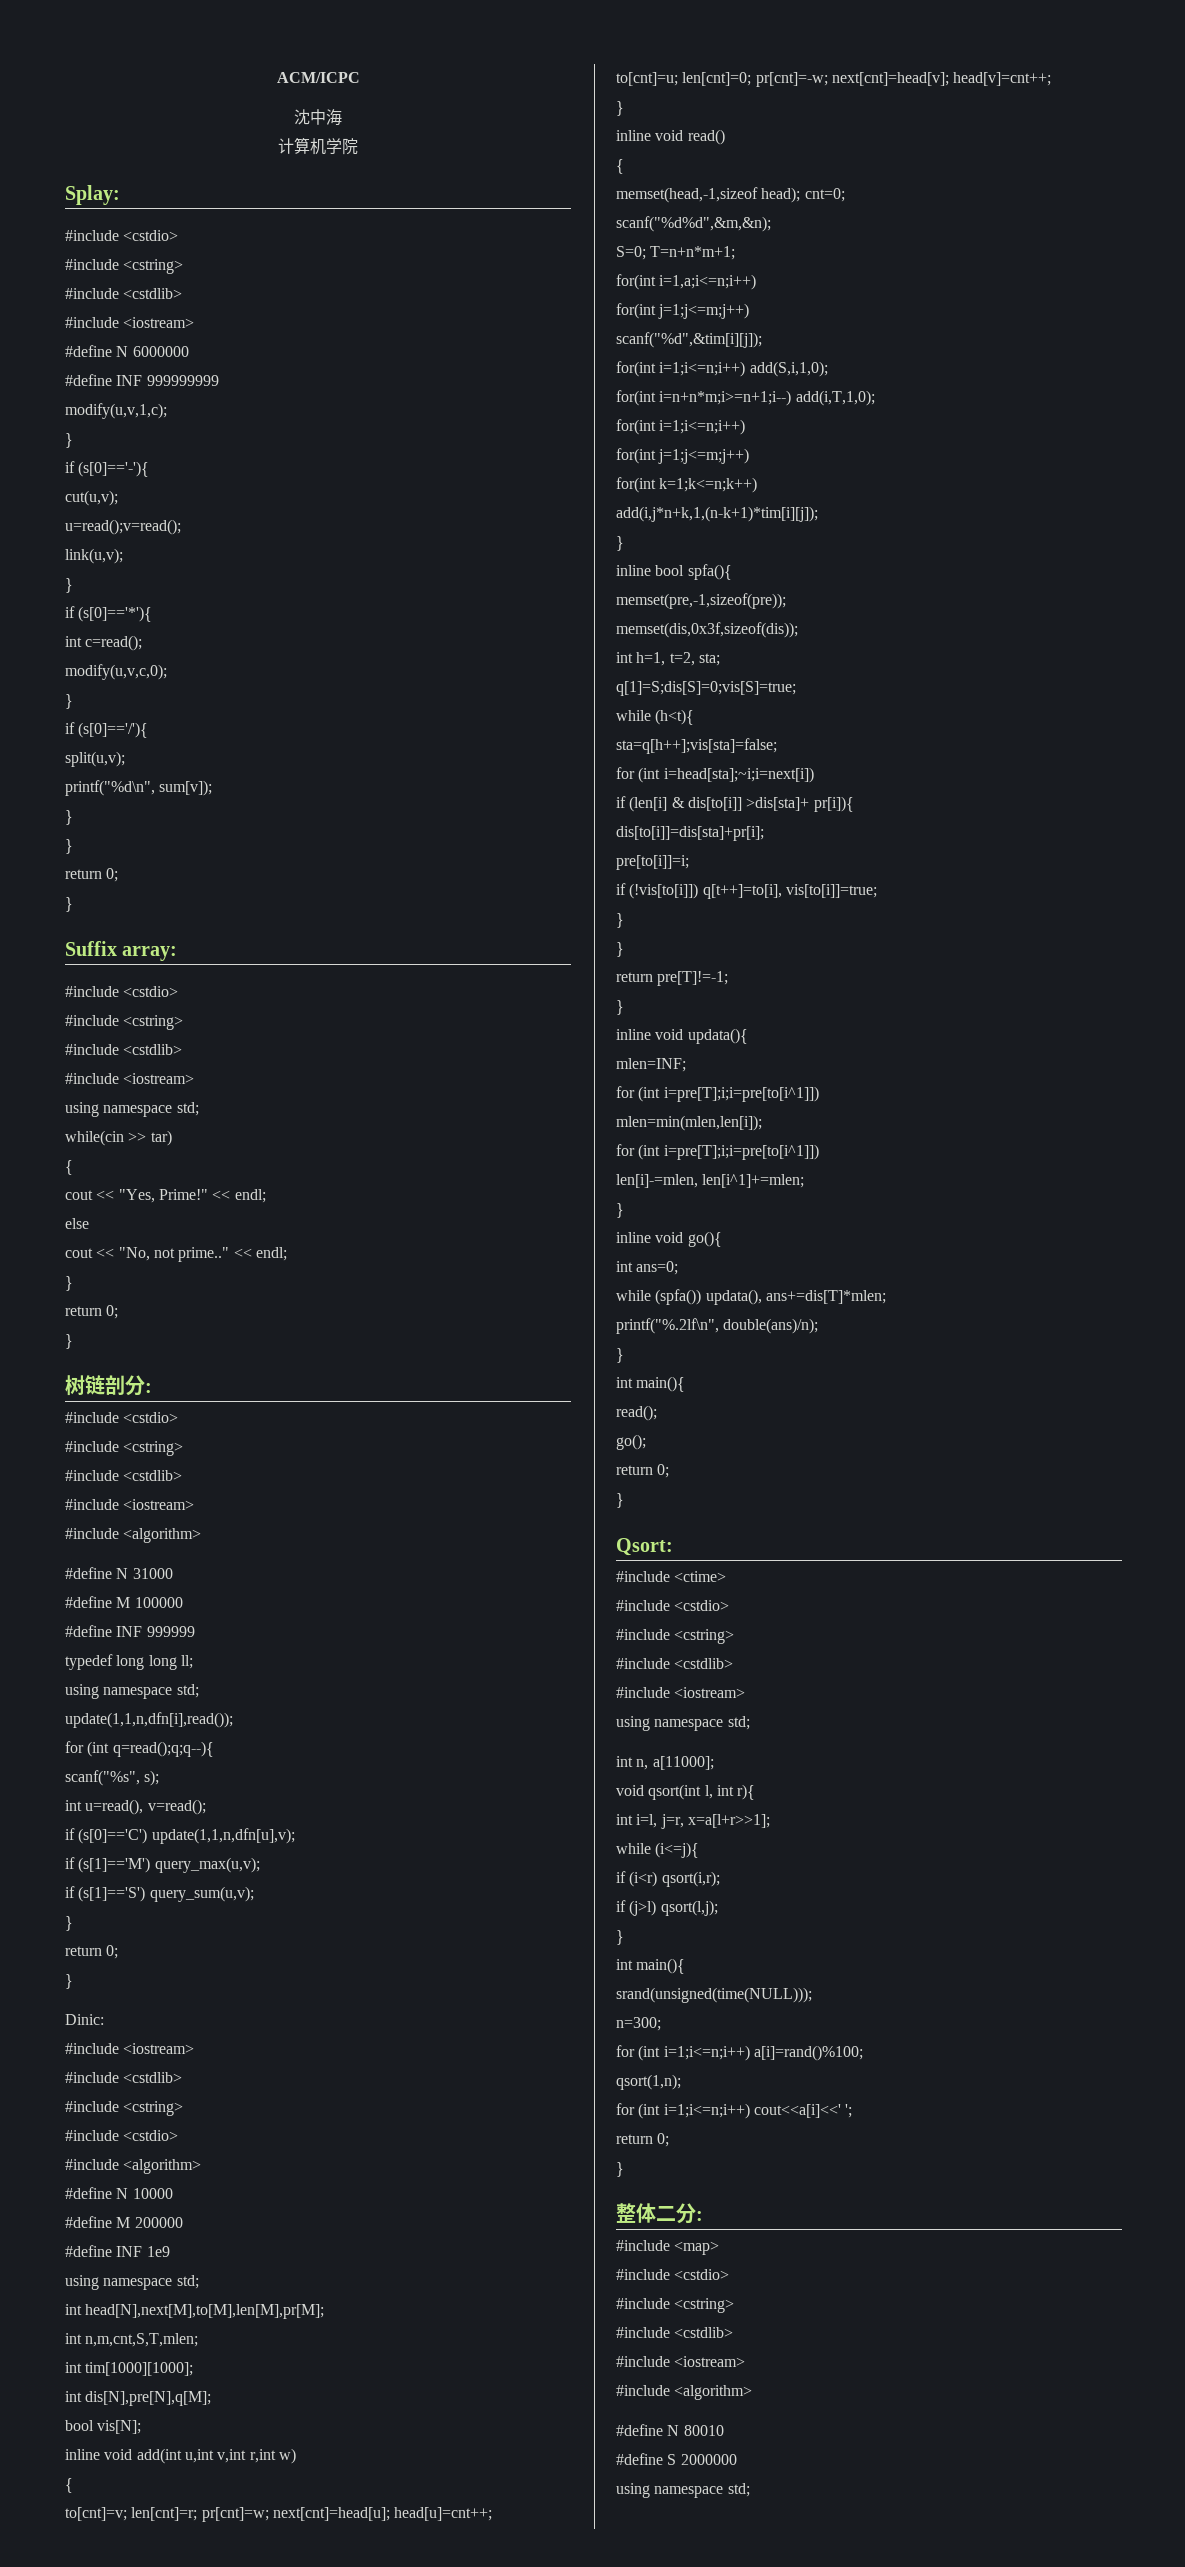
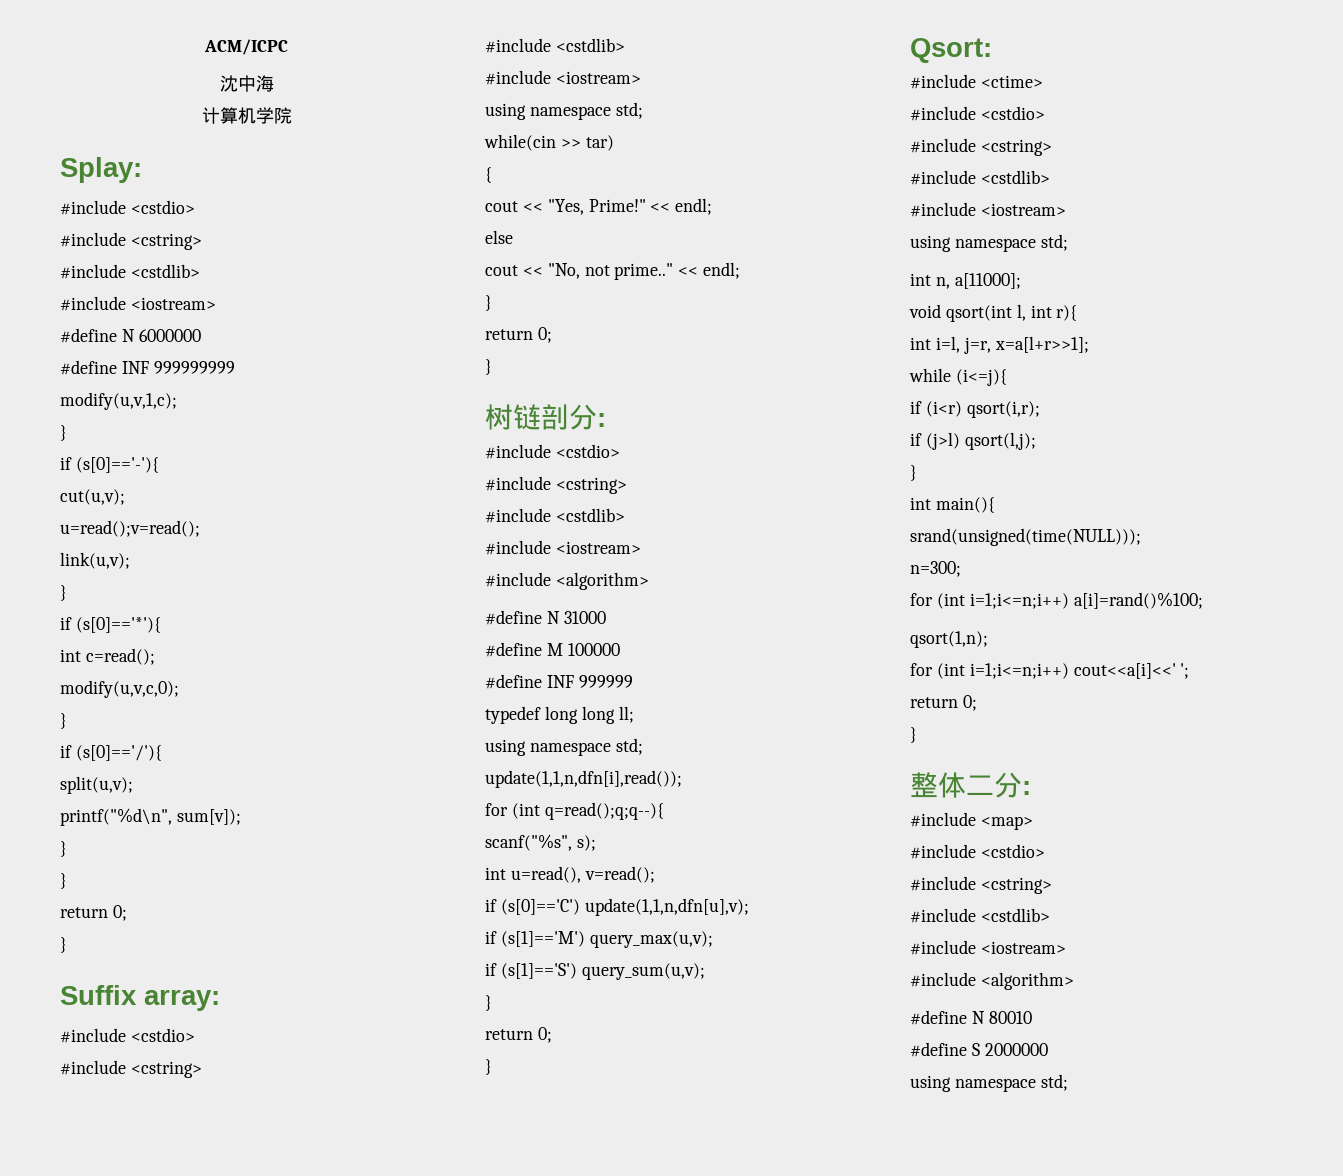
[65,2014,104,2025] [65,2043,195,2054] [65,2072,183,2083] [65,2101,184,2116] [65,2130,179,2141] [65,2159,202,2174] [65,2187,173,2199] [65,2216,183,2228] [65,2245,170,2257] [65,2275,199,2290] [65,2304,325,2319] [65,2333,199,2347] [65,2362,194,2376] [65,2391,212,2406] [65,2420,142,2434] [65,2448,296,2464] [65,2478,73,2493] [65,2507,493,2522] [616,72,1052,87] [616,101,624,116] [616,129,725,145] [616,159,624,174] [616,187,845,203] [616,216,771,232] [616,246,736,260] [616,274,757,290] [616,303,750,319] [616,332,762,348] [616,361,828,377] [616,390,875,406] [616,419,746,435] [616,448,750,464] [616,477,758,493] [616,506,818,522] [616,536,624,551] [616,564,732,580] [616,593,786,609] [616,622,798,638] [616,652,720,666] [616,681,796,696] [616,709,695,725] [616,738,777,754] [616,767,814,783] [616,796,854,812] [616,826,764,841] [616,855,689,870] [616,883,877,899] [616,913,624,928] [616,942,624,957] [616,971,729,986] [616,1000,624,1015] [616,1028,748,1044] [616,1058,686,1072] [616,1086,819,1102] [616,1115,762,1131] [616,1144,819,1160] [616,1174,805,1188] [616,1203,624,1218] [616,1231,722,1247] [616,1261,679,1275] [616,1289,886,1305] [616,1318,819,1334] [616,1348,624,1363] [616,1376,686,1392] [616,1405,657,1421] [616,1434,646,1450] [616,1464,670,1478] [616,1493,624,1508] // Dinic: // #include <iostream> // #include <cstdlib> // #include <cstring> // #include <cstdio> // #include <algorithm> // #define N 10000 // #define M 200000 // #define INF 1e9 // using namespace std; // int head[N],next[M],to[M],len[M],pr[M]; // int n,m,cnt,S,T,mlen; // int tim[1000][1000]; // int dis[N],pre[N],q[M]; // bool vis[N]; // inline void add(int u,int v,int r,int w) // { // to[cnt]=v; len[cnt]=r; pr[cnt]=w; next[cnt]=head[u]; head[u]=cnt++; // to[cnt]=u; len[cnt]=0; pr[cnt]=-w; next[cnt]=head[v]; head[v]=cnt++; // } // inline void read() // { // memset(head,-1,sizeof head); cnt=0; // scanf("%d%d",&m,&n); // S=0; T=n+n*m+1; // for(int i=1,a;i<=n;i++) // for(int j=1;j<=m;j++) // scanf("%d",&tim[i][j]); // for(int i=1;i<=n;i++) add(S,i,1,0); // for(int i=n+n*m;i>=n+1;i--) add(i,T,1,0); // for(int i=1;i<=n;i++) // for(int j=1;j<=m;j++) // for(int k=1;k<=n;k++) // add(i,j*n+k,1,(n-k+1)*tim[i][j]); // } // inline bool spfa(){ // memset(pre,-1,sizeof(pre)); // memset(dis,0x3f,sizeof(dis)); // int h=1, t=2, sta; // q[1]=S;dis[S]=0;vis[S]=true; // while (h<t){ // sta=q[h++];vis[sta]=false; // for (int i=head[sta];~i;i=next[i]) // if (len[i] & dis[to[i]] >dis[sta]+ pr[i]){ // dis[to[i]]=dis[sta]+pr[i]; // pre[to[i]]=i; // if (!vis[to[i]]) q[t++]=to[i], vis[to[i]]=true; // } // } // return pre[T]!=-1; // } // inline void updata(){ // mlen=INF; // for (int i=pre[T];i;i=pre[to[i^1]]) // mlen=min(mlen,len[i]); // for (int i=pre[T];i;i=pre[to[i^1]]) // len[i]-=mlen, len[i^1]+=mlen; // } // inline void go(){ // int ans=0; // while (spfa()) updata(), ans+=dis[T]*mlen; // printf("%.2lf\n", double(ans)/n); // } // int main(){ // read(); // go(); // return 0; // } -> (492, 1067) none

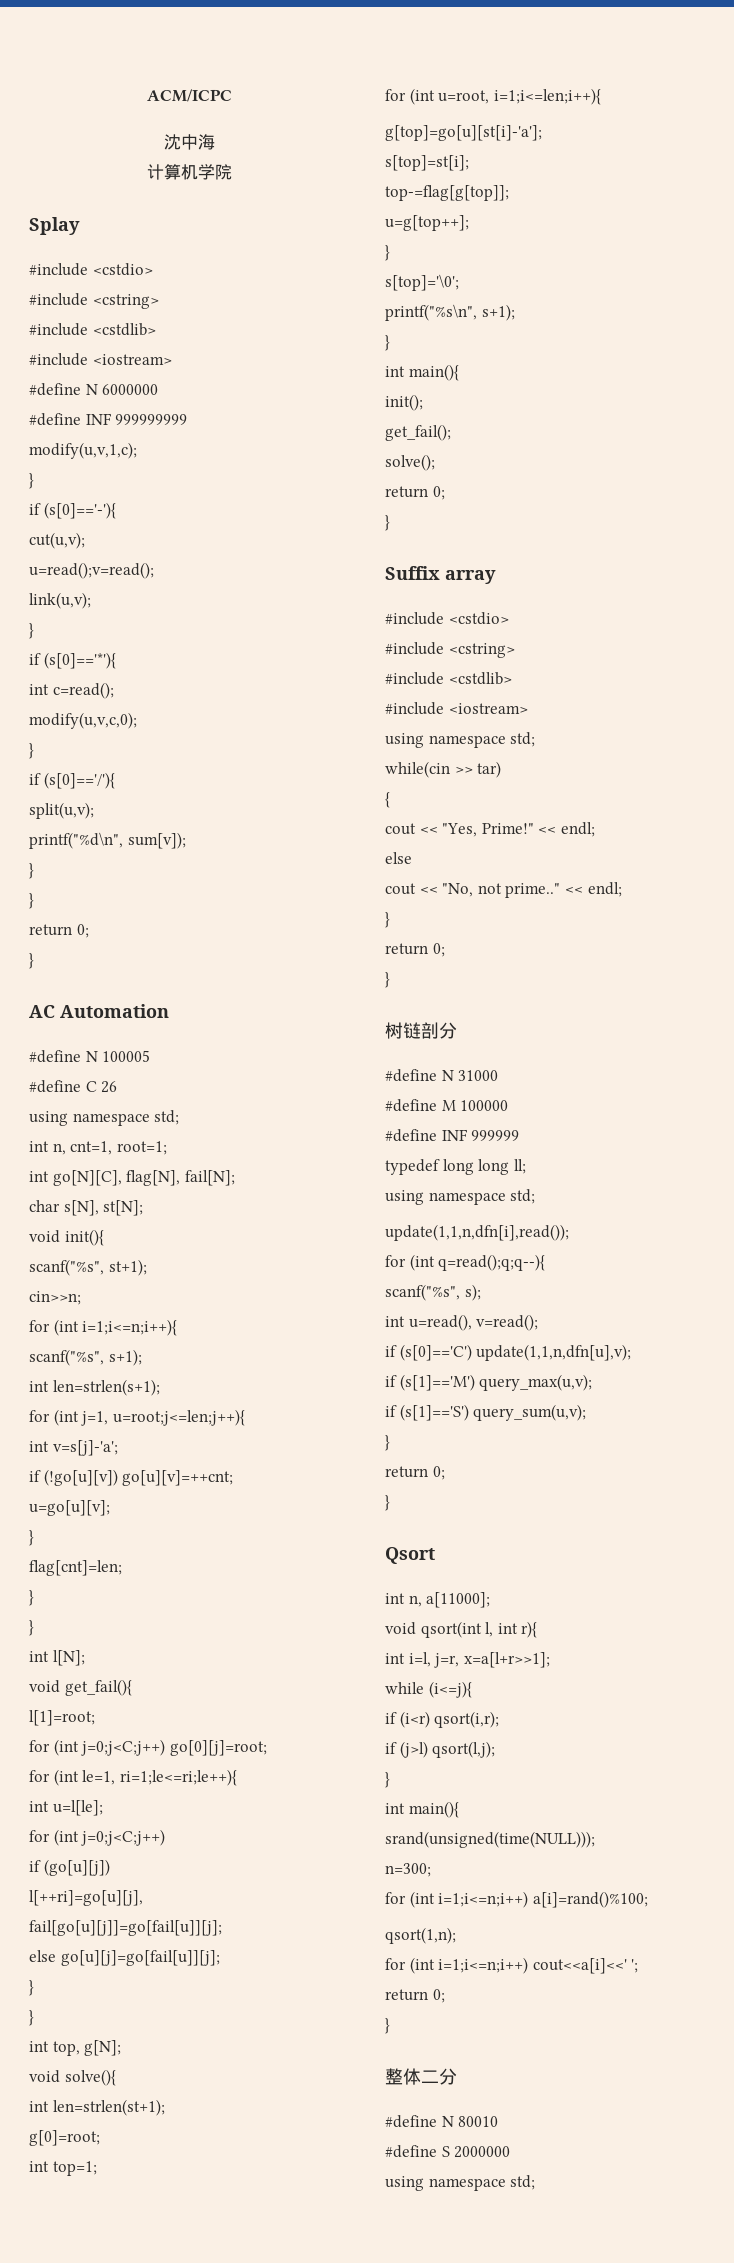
[60,157,142,183] Splay: -> [29,217,80,235] Splay
(67, 945) none -> [29,1004,169,1018] [29,1050,151,1063] [29,1080,118,1093] [29,1110,180,1126] [29,1141,167,1155] [29,1170,235,1186] [29,1200,144,1216] [29,1229,104,1246] [29,1259,147,1276] [29,1291,81,1305] [29,1319,178,1336] [29,1349,142,1366] [29,1379,160,1396] [29,1409,245,1426] [29,1440,118,1456] [29,1469,234,1486] [29,1500,110,1516] [29,1530,34,1546] [29,1560,122,1576] [29,1590,34,1606] [29,1620,34,1636] [29,1650,85,1666] [29,1679,132,1696] [29,1710,95,1726] [29,1739,267,1756] [29,1769,237,1786] [29,1800,103,1816] [29,1829,166,1846] [29,1859,110,1876] [29,1890,143,1906] [29,1920,222,1936] [29,1950,220,1966] [29,1980,34,1996] [29,2010,34,2026] [29,2040,122,2056] [29,2069,116,2086] [29,2099,165,2116] [29,2130,100,2146] [29,2161,97,2176] [385,88,601,105] [385,125,542,141] [385,155,469,171] [385,185,509,201] [385,215,469,231] [385,245,390,261] [385,274,459,291] [385,304,515,321] [385,335,390,351] [385,364,459,381] [385,394,423,411] [385,424,451,441] [385,454,435,471] [385,486,445,500] [385,515,390,531] // AC Automation // #define N 100005 // #define C 26 // using namespace std; // int n, cnt=1, root=1; // int go[N][C], flag[N], fail[N]; // char s[N], st[N]; // void init(){ // scanf("%s", st+1); // cin>>n; // for (int i=1;i<=n;i++){ // scanf("%s", s+1); // int len=strlen(s+1); // for (int j=1, u=root;j<=len;j++){ // int v=s[j]-'a'; // if (!go[u][v]) go[u][v]=++cnt; // u=go[u][v]; // } // flag[cnt]=len; // } // } // int l[N]; // void get_fail(){ // l[1]=root; // for (int j=0;j<C;j++) go[0][j]=root; // for (int le=1, ri=1;le<=ri;le++){ // int u=l[le]; // for (int j=0;j<C;j++) // if (go[u][j]) // l[++ri]=go[u][j], // fail[go[u][j]]=go[fail[u]][j]; // else go[u][j]=go[fail[u]][j]; // } // } // int top, g[N]; // void solve(){ // int len=strlen(st+1); // g[0]=root; // int top=1; // for (int u=root, i=1;i<=len;i++){ // g[top]=go[u][st[i]-'a']; // s[top]=st[i]; // top-=flag[g[top]]; // u=g[top++]; // } // s[top]='\0'; // printf("%s\n", s+1); // } // int main(){ // init(); // get_fail(); // solve(); // return 0; // }
[144,990,220,1011] array: -> [445,570,496,584] array
[597,413,606,427] [485,444,620,459] [485,476,627,494] [485,508,625,523] [485,540,641,555] [485,572,649,590] : // #include <cstdio> // #include <cstring> // #include <cstdlib> // #include <iostream> // #include <algorithm> -> (457, 1030) none
[910,38,992,63] [910,74,1043,89] [910,106,1045,121] [910,138,1052,156] [910,170,1050,185] [910,202,1066,217] [910,234,1068,252] Qsort: // #include <ctime> // #include <cstdio> // #include <cstring> // #include <cstdlib> // #include <iostream> // using namespace std; -> [385,1547,435,1564] Qsort
[1022,781,1031,795] [910,812,1033,830] [910,844,1045,859] [910,876,1052,894] [910,908,1050,923] [910,940,1066,955] [910,972,1074,990] : // #include <map> // #include <cstdio> // #include <cstring> // #include <cstdlib> // #include <iostream> // #include <algorithm> -> (457, 2076) none

